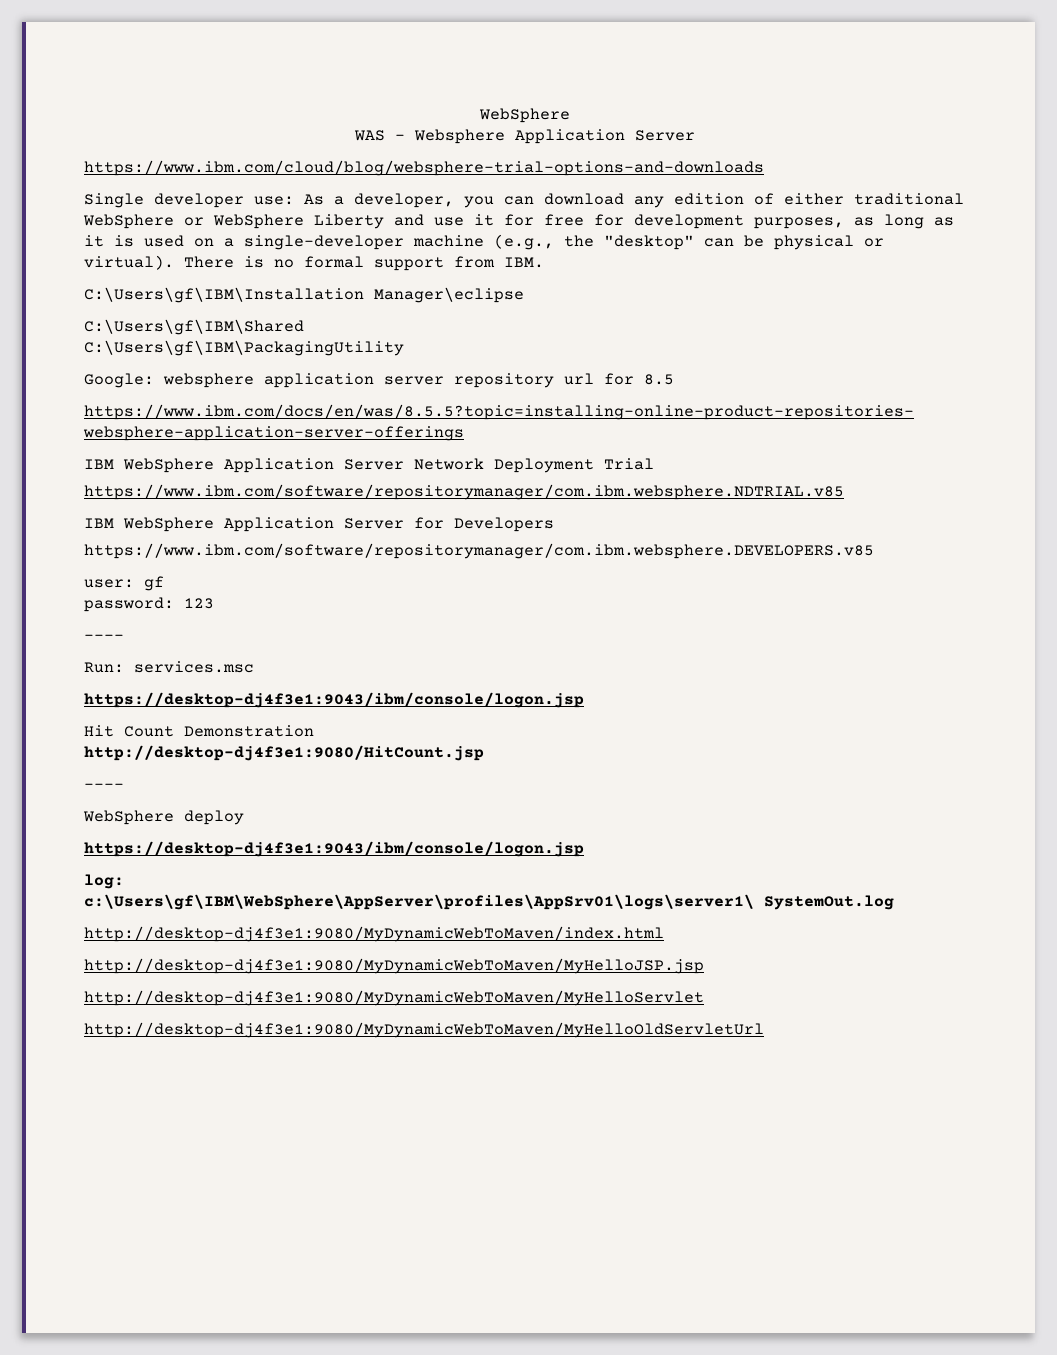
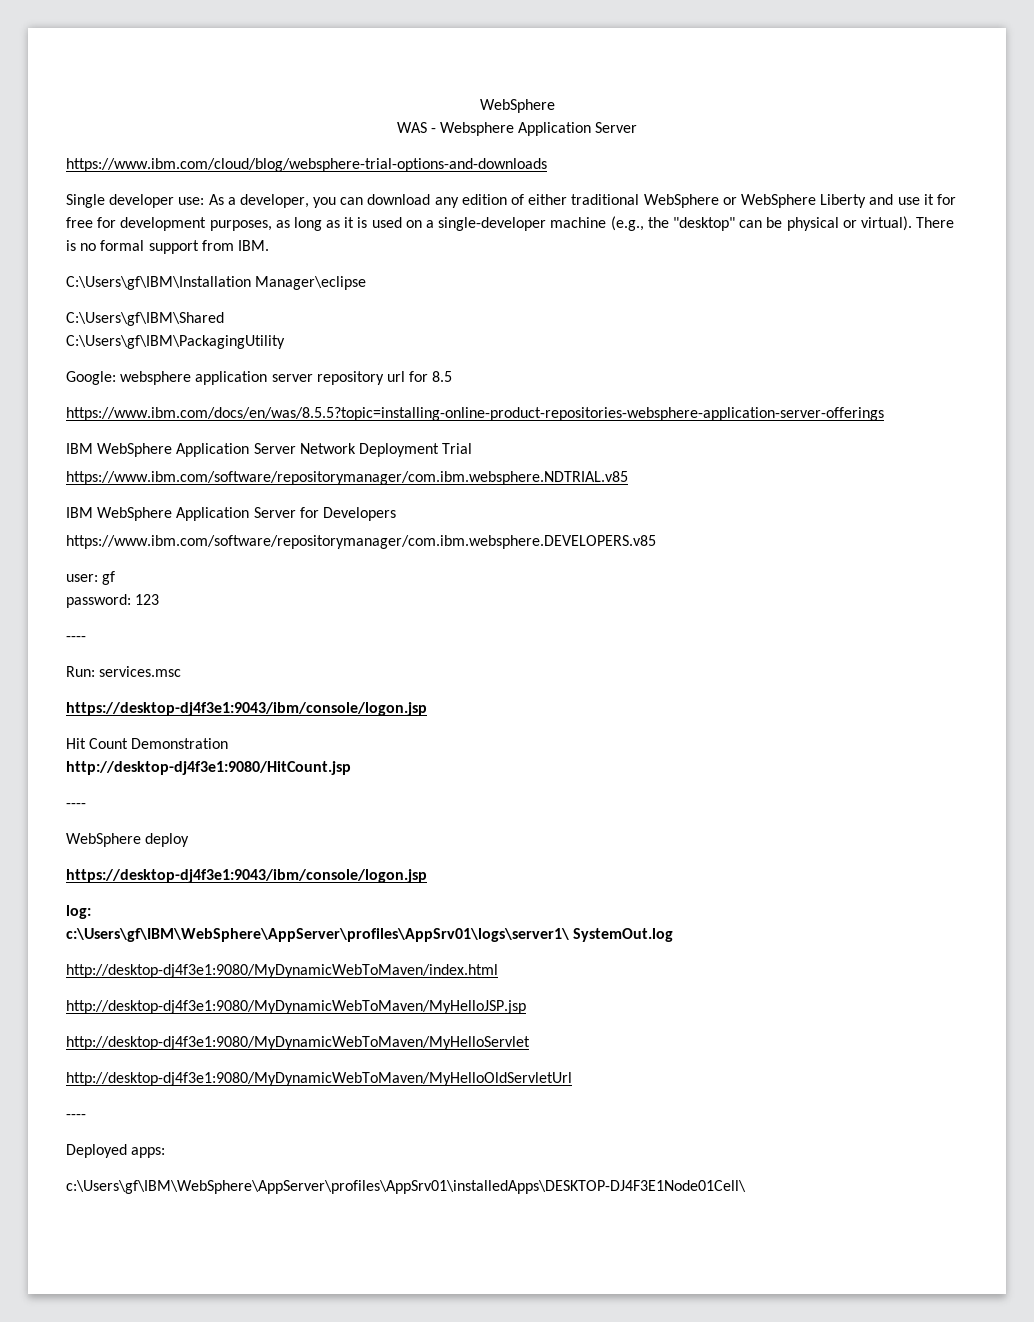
(764, 1030) none -> [66,1114,86,1119] [66,1144,166,1158] [66,1180,746,1194] // ---- // Deployed apps: // c:\Users\gf\IBM\WebSphere\AppServer\profiles\AppSrv01\installedApps\DESKTOP-DJ4F3E1Node01Cell\

